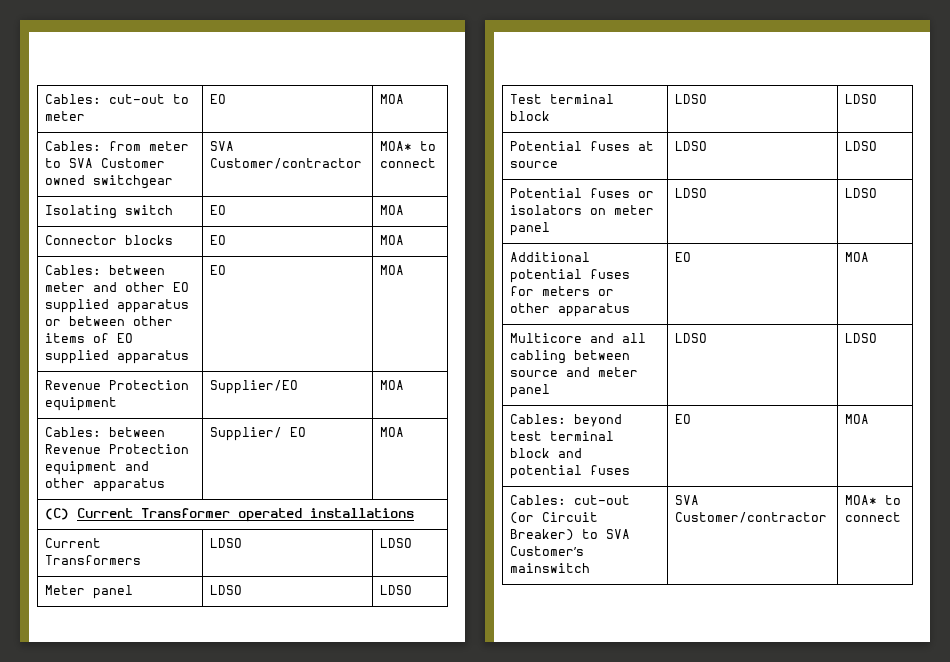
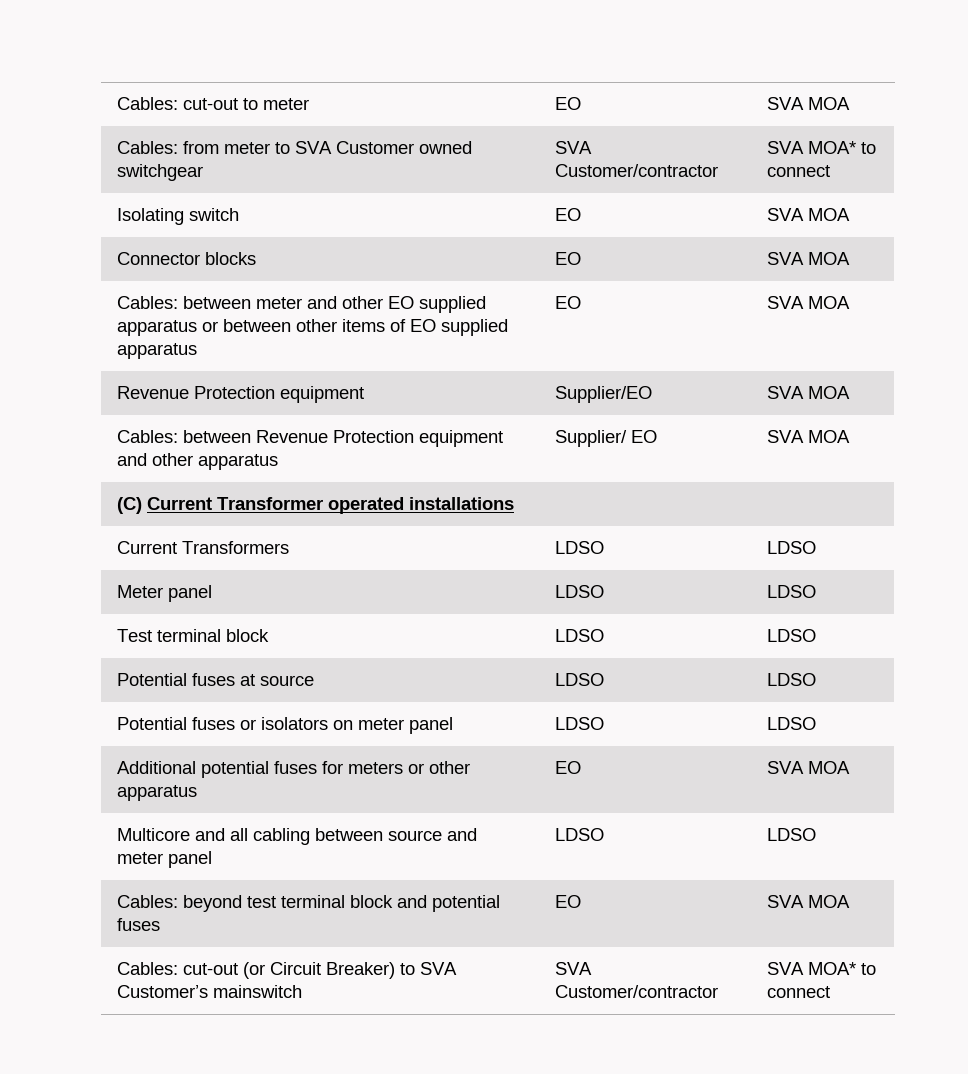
(226, 99) none -> [767,97,805,110] SVA
(362, 163) none -> [767,141,805,154] SVA
(226, 210) none -> [767,208,805,221] SVA
(226, 240) none -> [767,252,805,265] SVA
(226, 270) none -> [767,296,805,309] SVA
(298, 387) none -> [767,386,805,399] SVA
(306, 432) none -> [767,430,805,443] SVA
(691, 257) none -> [767,761,805,774] SVA
(691, 419) none -> [767,895,805,908] SVA
(827, 517) none -> [767,962,805,975] SVA

